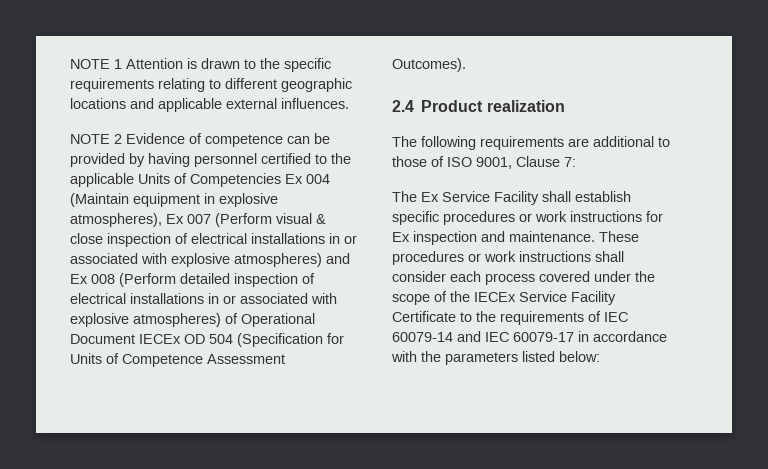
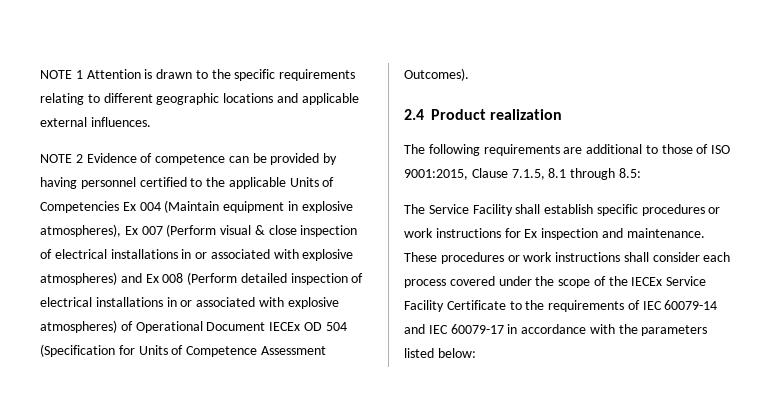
[476,156,576,169] [392,191,439,202] 9001, Clause 7: // The Ex -> [404,168,641,180] [404,204,425,214] 9001:2015, Clause 7.1.5, 8.1 through 8.5: // The

